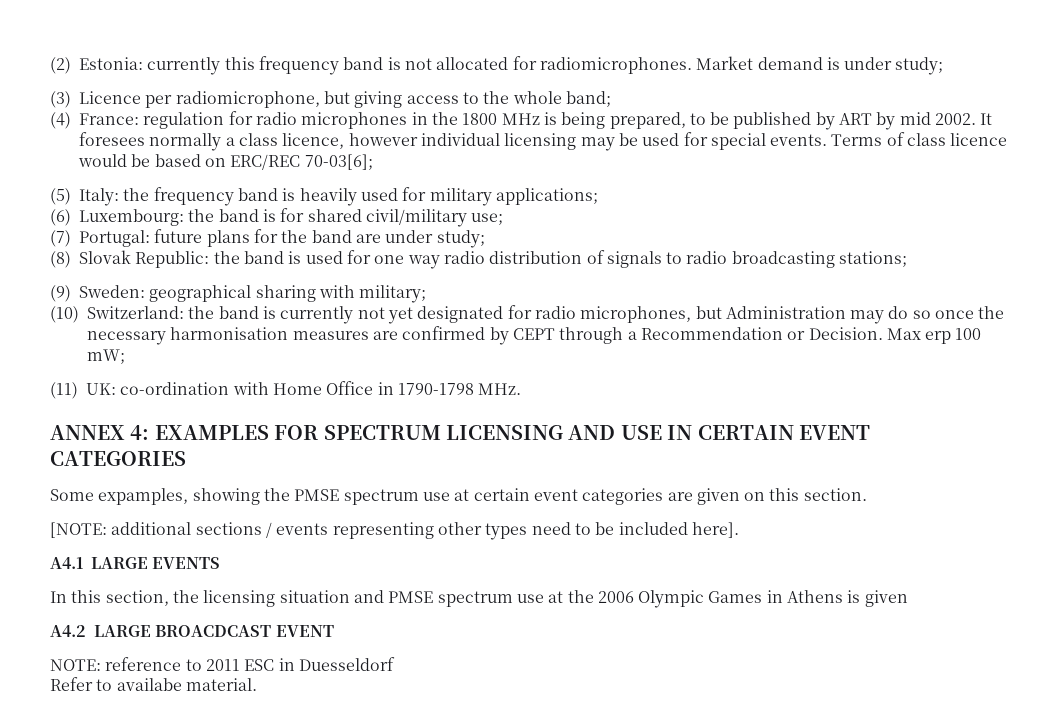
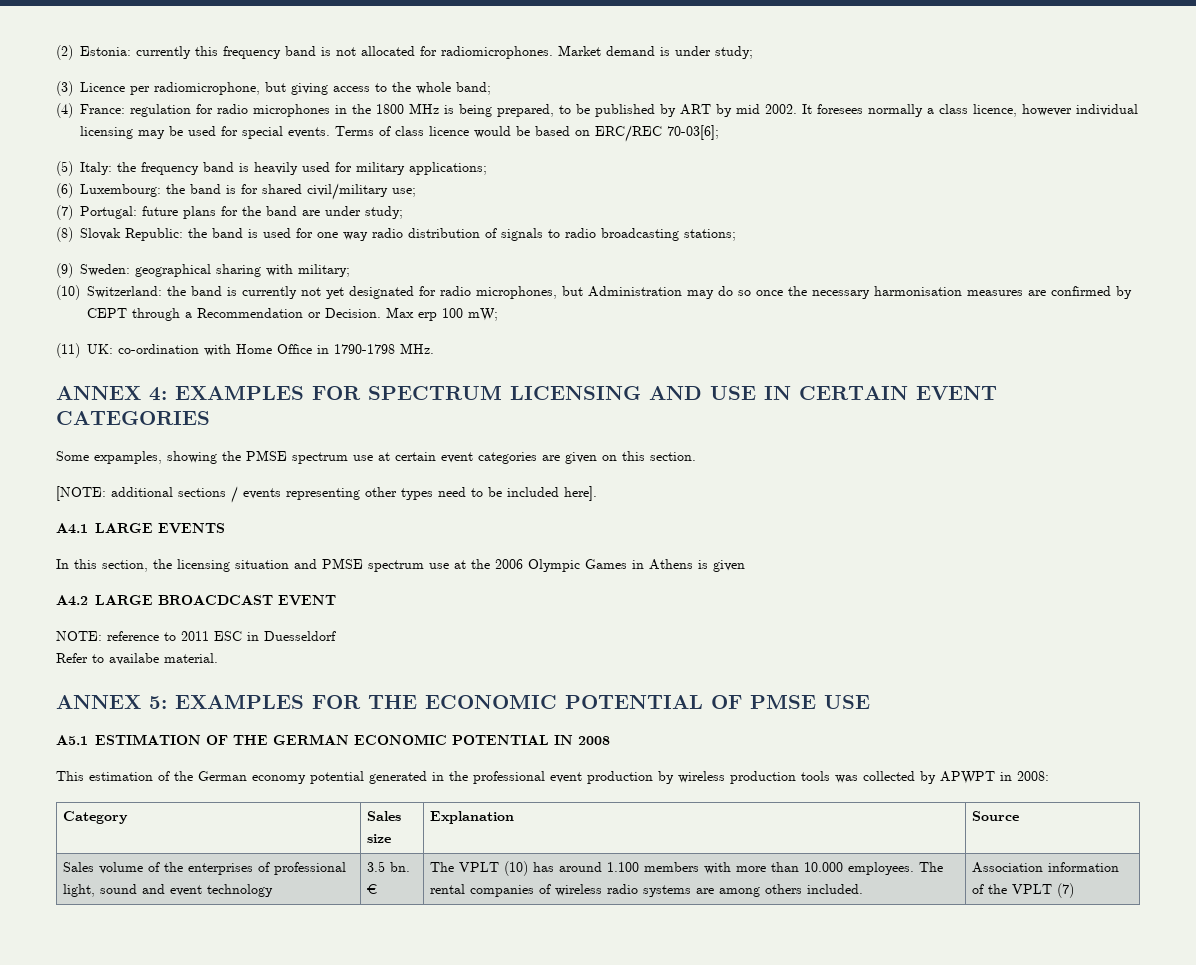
(257, 684) none -> [56,694,870,709] [56,734,610,745] [56,771,1049,784] [62,811,128,824] [366,811,401,821] [366,834,391,843] [429,811,514,824] [971,811,1019,821] [62,862,346,875] [62,884,273,897] [366,861,410,872] [366,884,377,894] [429,861,943,876] [429,884,863,897] [971,862,1119,873] [971,883,1074,898] // ANNEX 5: EXAMPLES FOR THE ECONOMIC POTENTIAL OF PMSE USE // A5.1 ESTIMATION OF THE GERMAN ECONOMIC POTENTIAL IN 2008 // This estimation of the German economy potential generated in the professional event production by wireless production tools was collected by APWPT in 2008: // Category | Sales size | Explanation | Source // Sales volume of the enterprises of professional light, sound and event technology | 3.5 bn. € | The VPLT (10) has around 1.100 members with more than 10.000 employees. The rental companies of wireless radio systems are among others included. | Association information of the VPLT (7)

